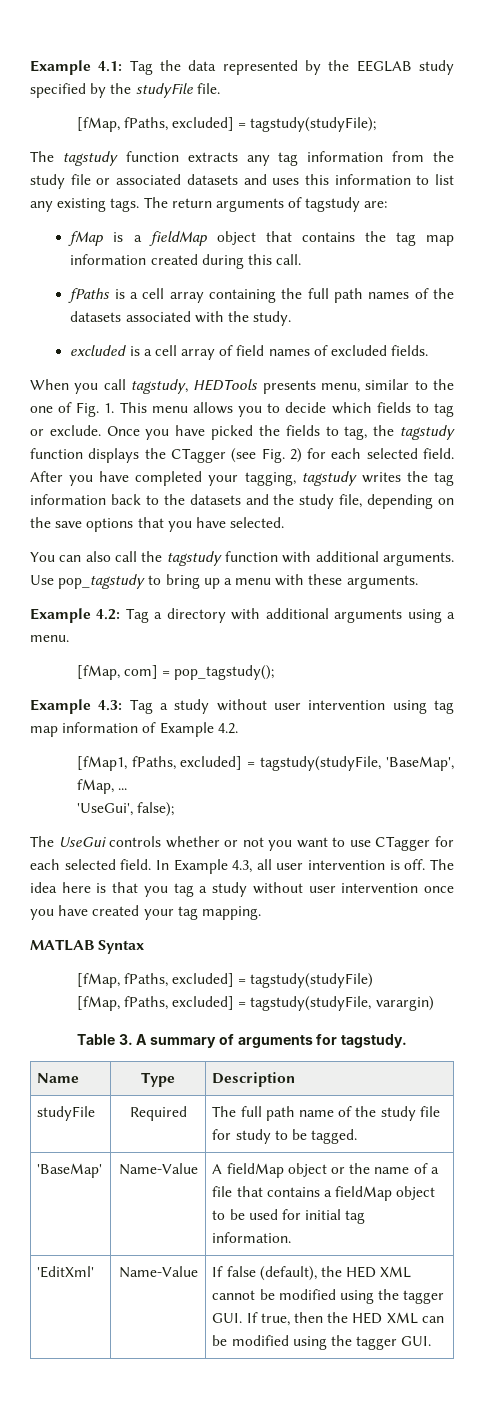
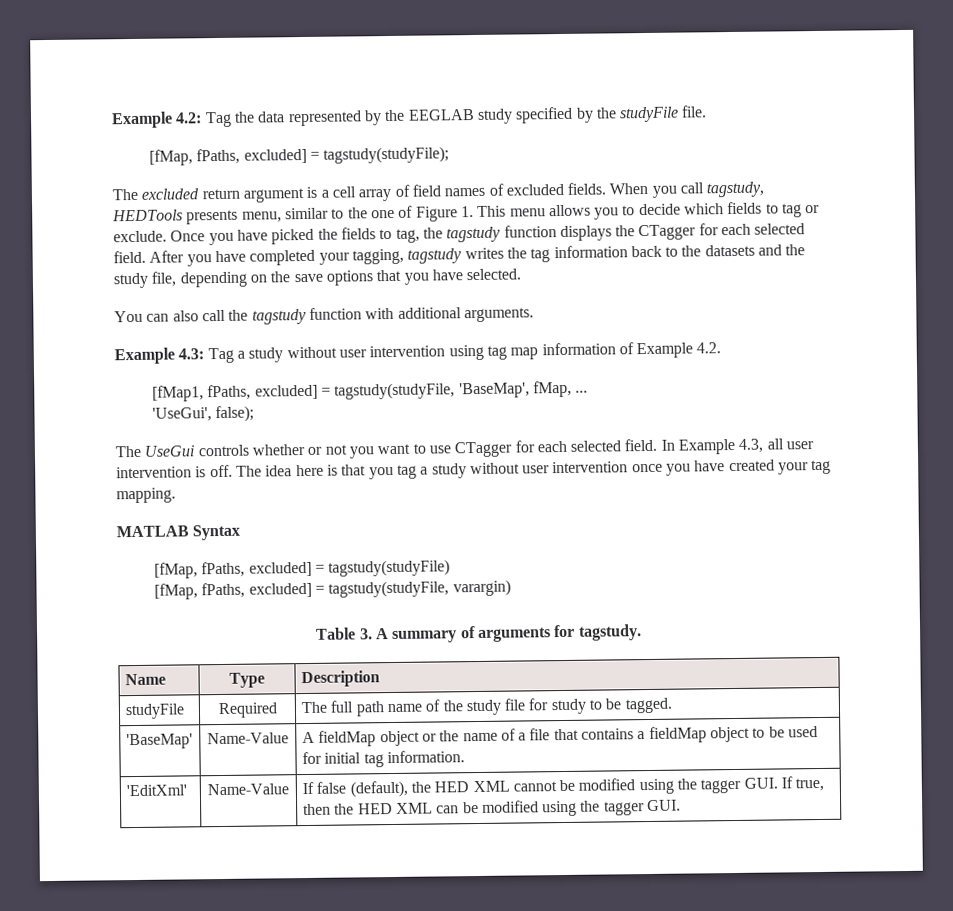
[30,60,123,75] Example 4.1: -> [111,111,203,129] Example 4.2:
[62,151,454,166] [30,174,454,189] [30,197,388,212] [68,231,454,246] [70,254,302,269] [68,288,455,303] [70,311,292,326] [70,345,127,356] tagstudy function extracts any tag information from the study file or associated datasets and uses this information to list any existing tags. The return arguments of tagstudy are: // fMap is a fieldMap object that contains the tag map information created during this call. // fPaths is a cell array containing the full path names of the datasets associated with the study. // excluded -> [141,188,305,203] excluded return argument
(429, 350) // -> (607, 188) none
[76,402,100,417] Fig. -> [415,206,458,222] Figure
[231,448,302,463] (see Fig. 2) -> (697, 232) none
[30,574,418,589] [30,608,456,623] [30,635,69,642] [76,665,275,680] Use pop_tagstudy to bring up a menu with these arguments. // Example 4.2: Tag a directory with additional arguments using a menu. // [fMap, com] = pop_tagstudy(); -> (534, 315) none

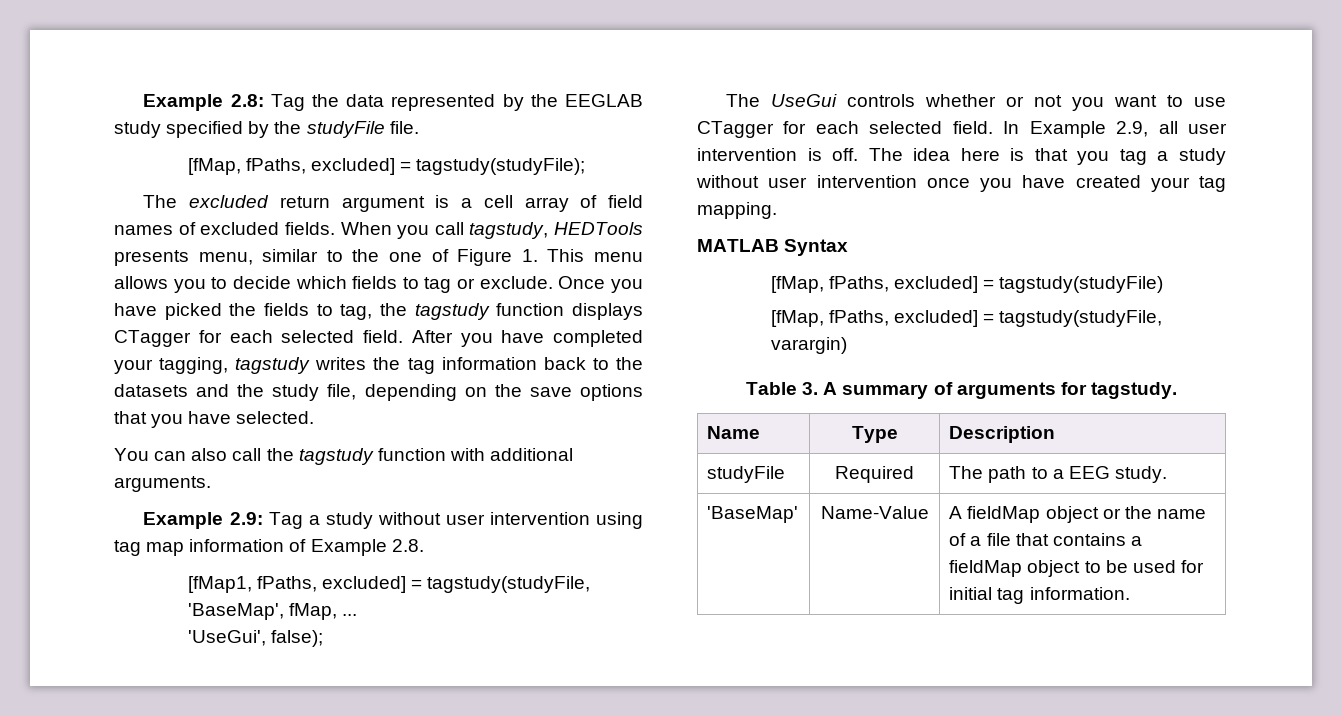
[111,111,203,129] Example 4.2: -> [143,94,264,111] Example 2.8:
[615,225,636,237] the -> (643, 311) none
[178,348,205,360] 4.3: -> [229,512,263,525] 2.9:
[696,342,722,354] 4.2. -> [391,539,424,552] 2.8.
[738,438,764,453] 4.3, -> [1116,121,1149,137] 2.9,
[330,697,673,717] full path name of the study file for study to be tagged. -> [988,466,1167,483] path to a EEG study.
[125,784,187,797] [207,783,289,796] [301,776,825,798] [302,799,682,817] // 'EditXml' | Name-Value | If false (default), the HED XML cannot be modified using the tagger GUI. If true, then the HED XML can be modified using the tagger GUI. -> (1130, 593) none

